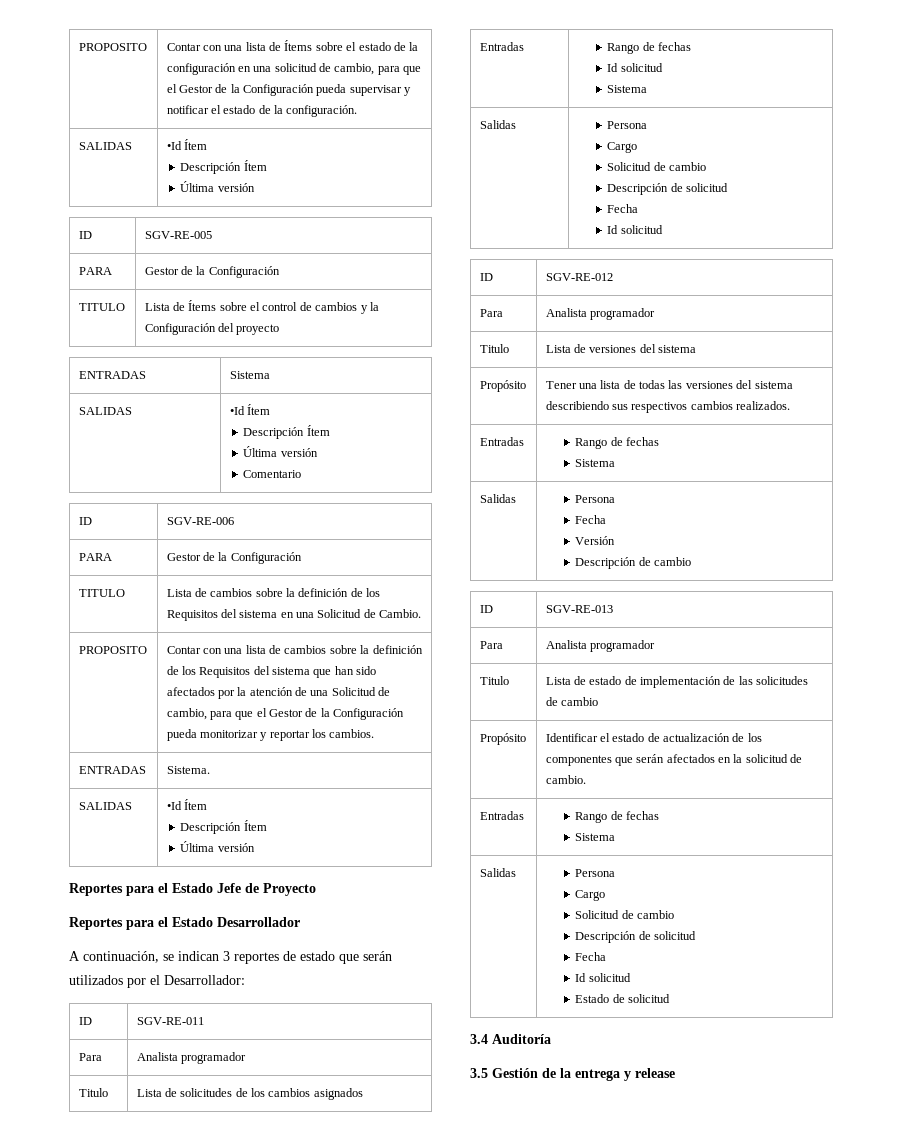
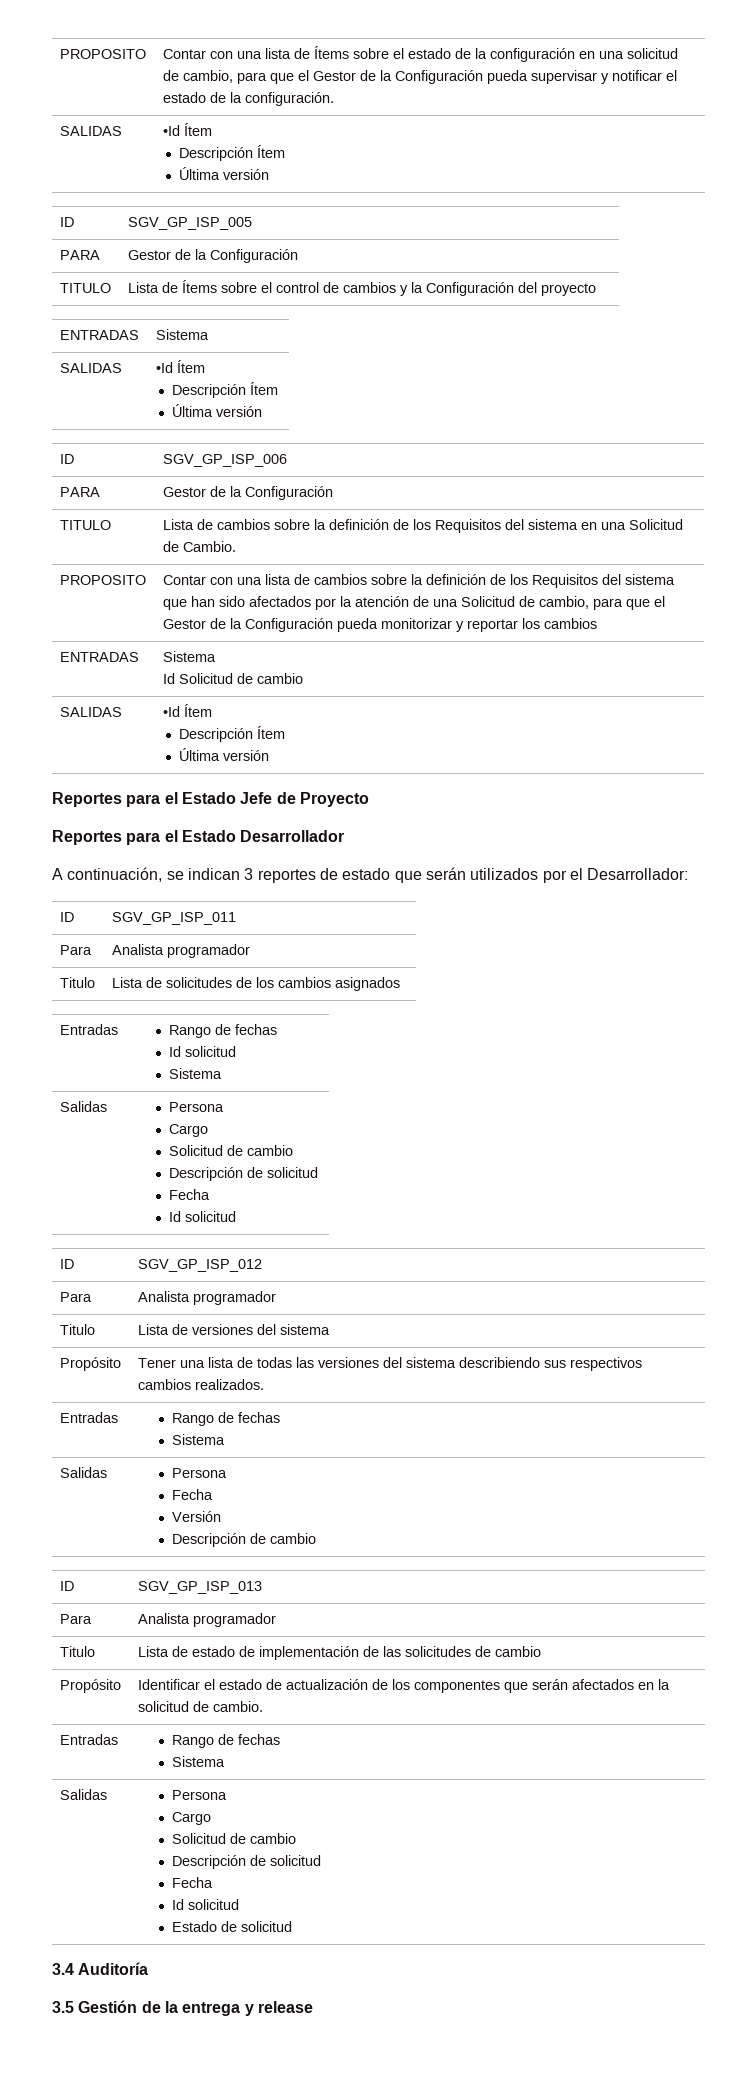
[144,231,212,239] SGV-RE-005 -> [128,217,253,230] SGV_GP_ISP_005
[243,470,302,478] [78,517,92,525] [166,517,234,525] // Comentario // ID | SGV-RE-006 -> [60,454,75,464] [163,454,288,467] // ID | SGV_GP_ISP_006
[329,729,375,738] [78,766,146,774] [166,766,210,774] cambios. // ENTRADAS | Sistema. -> [544,618,598,629] [60,652,140,662] [163,651,217,662] [163,673,304,684] cambios // ENTRADAS | Sistema // Id Solicitud de cambio
[136,1017,204,1025] SGV-RE-011 -> [112,912,237,925] SGV_GP_ISP_011
[545,273,613,281] SGV-RE-012 -> [138,1259,263,1272] SGV_GP_ISP_012
[545,605,613,613] SGV-RE-013 -> [138,1581,263,1594] SGV_GP_ISP_013

